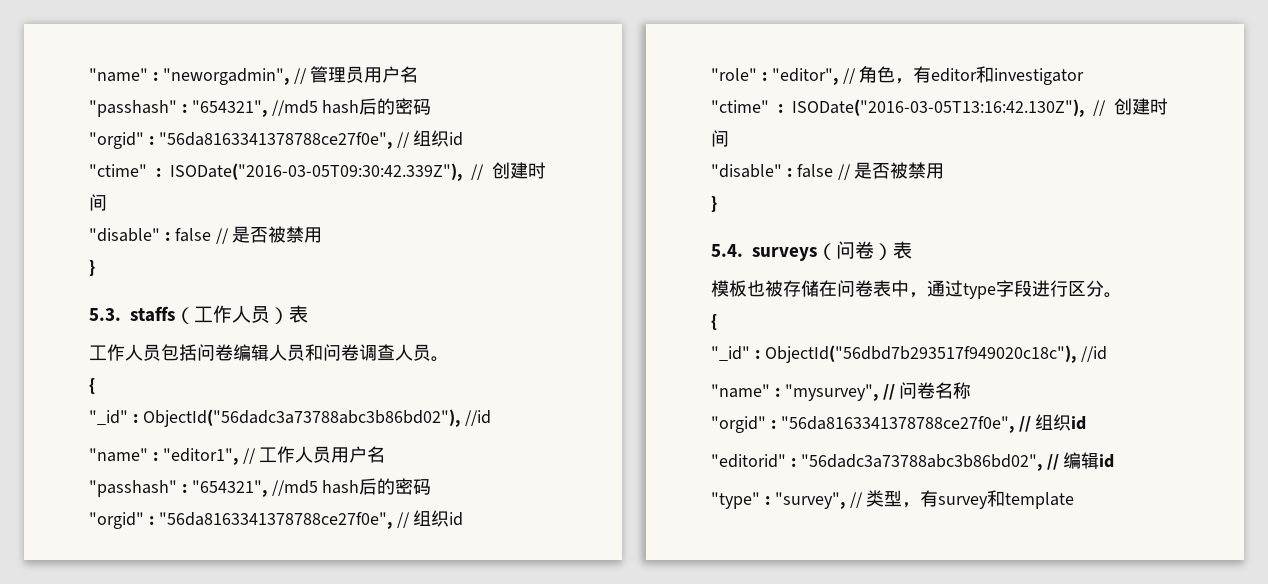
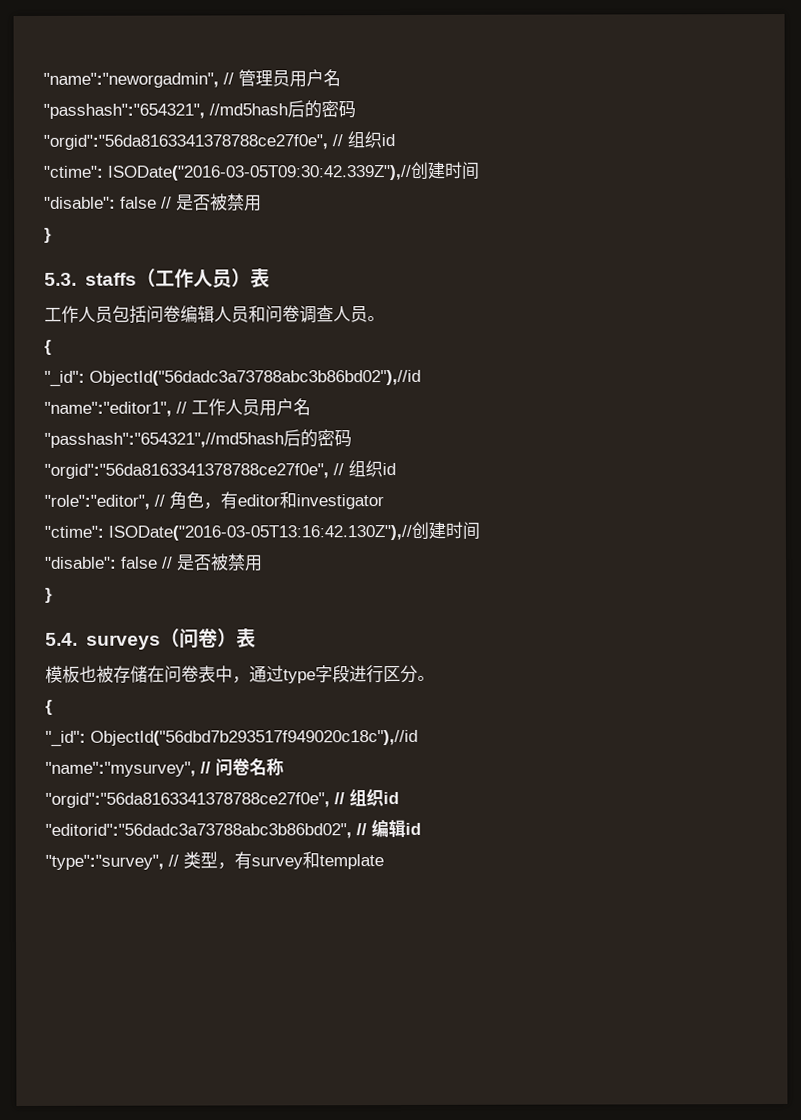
[89,68,289,85] "name" : "neworgadmin", -> [43,72,219,88] "name":"neworgadmin",
[89,98,432,117] [89,130,464,149] [89,162,546,181] [89,194,107,211] [89,228,170,242] "passhash" : "654321", //md5 hash后的密码 // "orgid" : "56da8163341378788ce27f0e", // 组织id // "ctime" : ISODate("2016-03-05T09:30:42.339Z"), // 创建时间 // "disable" : -> [43,100,356,119] [43,131,395,150] [43,161,480,181] [44,196,116,209] "passhash":"654321", //md5hash后的密码 // "orgid":"56da8163341378788ce27f0e", // 组织id // "ctime": ISODate("2016-03-05T09:30:42.339Z"),//创建时间 // "disable":
[89,409,491,427] [89,448,238,465] "_id" : ObjectId("56dadc3a73788abc3b86bd02"), //id // "name" : "editor1", -> [44,369,421,387] [44,401,172,417] "_id": ObjectId("56dadc3a73788abc3b86bd02"),//id // "name":"editor1",
[89,478,432,497] [89,510,464,529] [711,68,838,85] "passhash" : "654321", //md5 hash后的密码 // "orgid" : "56da8163341378788ce27f0e", // 组织id // "role" : "editor", -> [44,429,352,448] [44,460,396,479] [44,494,150,510] "passhash":"654321",//md5hash后的密码 // "orgid":"56da8163341378788ce27f0e", // 组织id // "role":"editor",
[711,98,1168,117] [711,130,729,147] [711,164,792,178] "ctime" : ISODate("2016-03-05T13:16:42.130Z"), // 创建时间 // "disable" : -> [44,521,480,541] [44,556,117,569] "ctime": ISODate("2016-03-05T13:16:42.130Z"),//创建时间 // "disable":
[711,345,1107,363] [711,384,878,401] "_id" : ObjectId("56dbd7b293517f949020c18c"), //id // "name" : "mysurvey", -> [45,729,418,747] [45,761,196,777] "_id": ObjectId("56dbd7b293517f949020c18c"),//id // "name":"mysurvey",
[711,414,1087,433] [711,454,1042,471] "orgid" : "56da8163341378788ce27f0e", // 组织id // "editorid" : "56dadc3a73788abc3b86bd02", -> [45,789,399,808] [45,823,352,839] "orgid":"56da8163341378788ce27f0e", // 组织id // "editorid":"56dadc3a73788abc3b86bd02",
[711,492,845,509] "type" : "survey", -> [45,854,164,870] "type":"survey",

